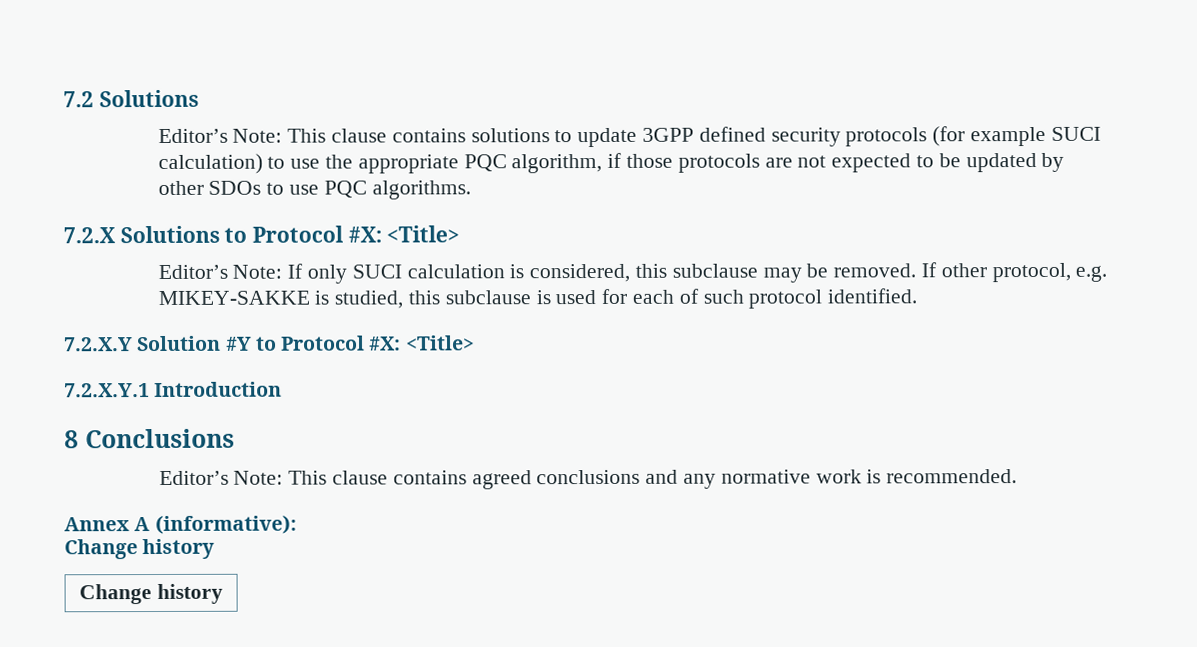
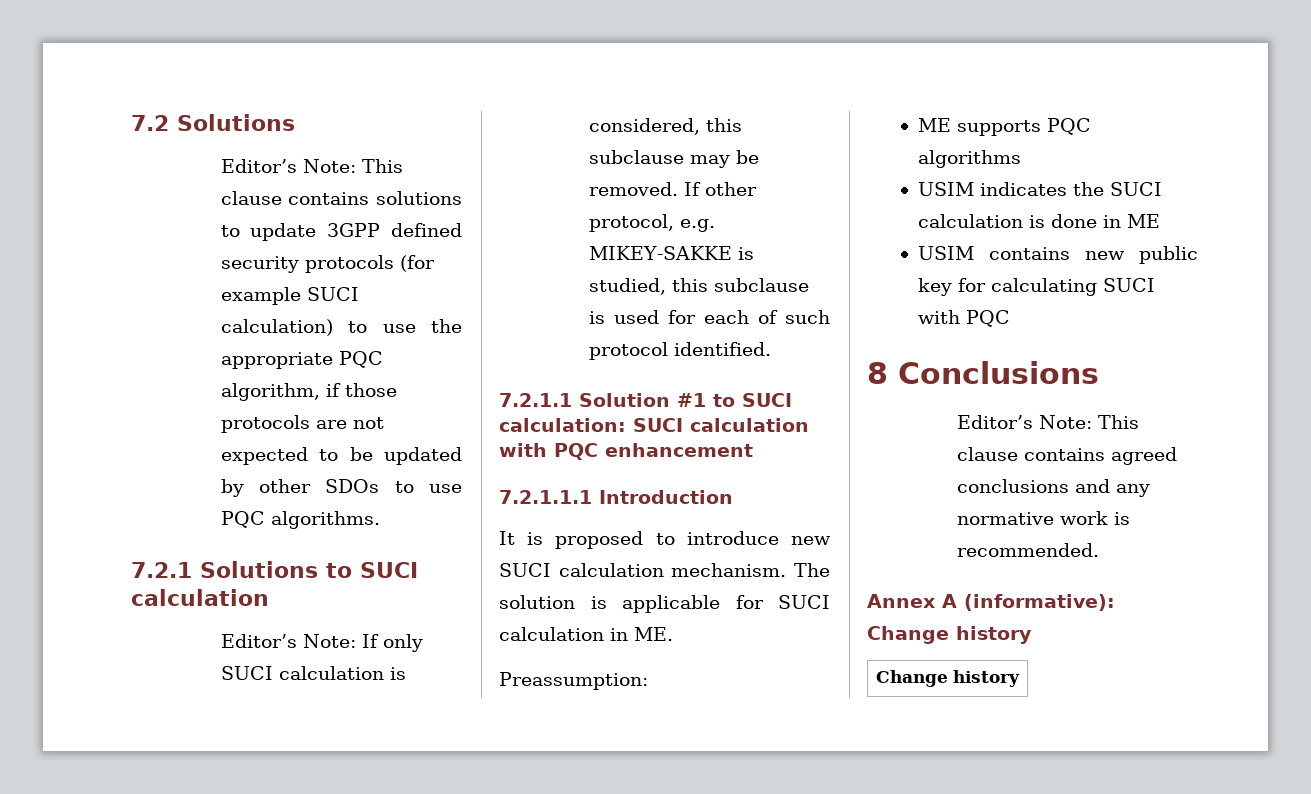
[63,227,116,244] 7.2.X -> [131,562,192,578] 7.2.1
[252,225,461,243] Protocol #X: <Title> -> [360,562,418,578] [131,589,269,606] SUCI calculation
[64,335,475,352] [64,381,283,398] 7.2.X.Y Solution #Y to Protocol #X: <Title> // 7.2.X.Y.1 Introduction -> [499,393,792,407] [499,418,809,432] [499,443,753,460] [499,490,733,504] [499,531,831,549] [499,563,830,577] [499,595,830,613] [499,627,673,641] [499,672,648,690] [917,118,1091,136] [917,150,1021,168] [917,182,1162,196] [917,214,1160,228] [917,246,1198,264] [917,278,1155,296] [917,310,1010,327] 7.2.1.1 Solution #1 to SUCI calculation: SUCI calculation with PQC enhancement // 7.2.1.1.1 Introduction // It is proposed to introduce new SUCI calculation mechanism. The solution is applicable for SUCI calculation in ME. // Preassumption: // ME supports PQC algorithms // USIM indicates the SUCI calculation is done in ME // USIM contains new public key for calculating SUCI with PQC

